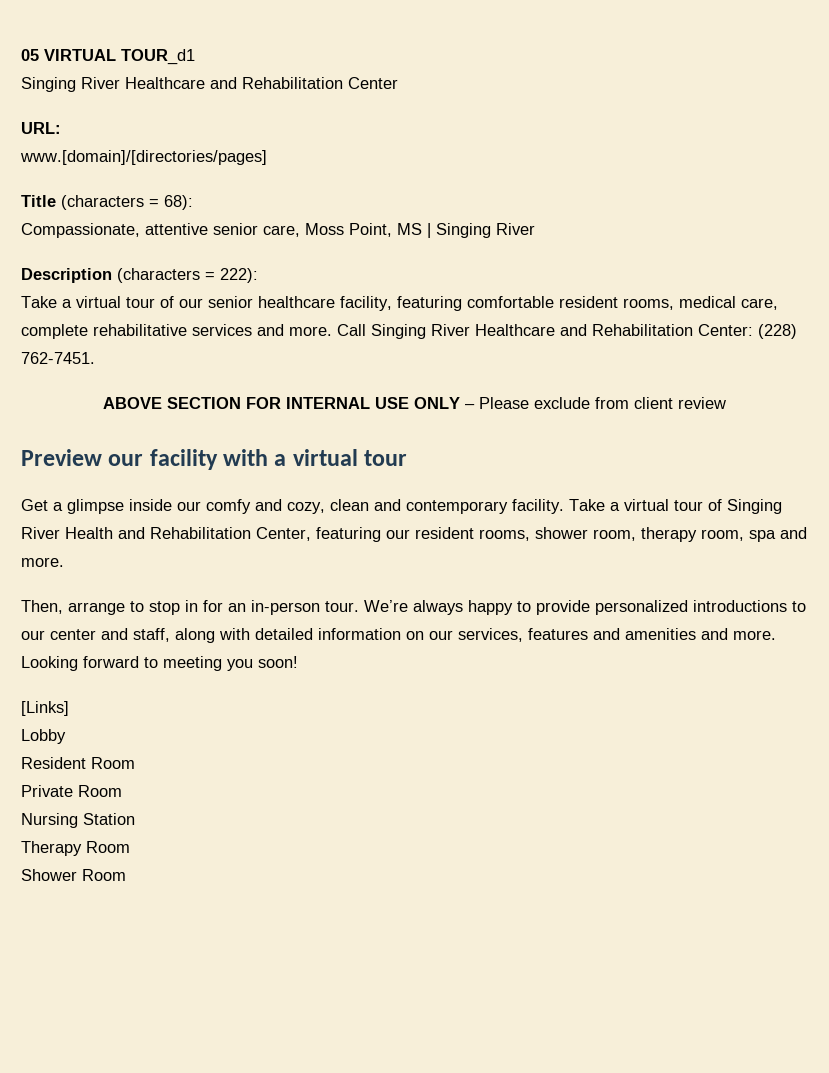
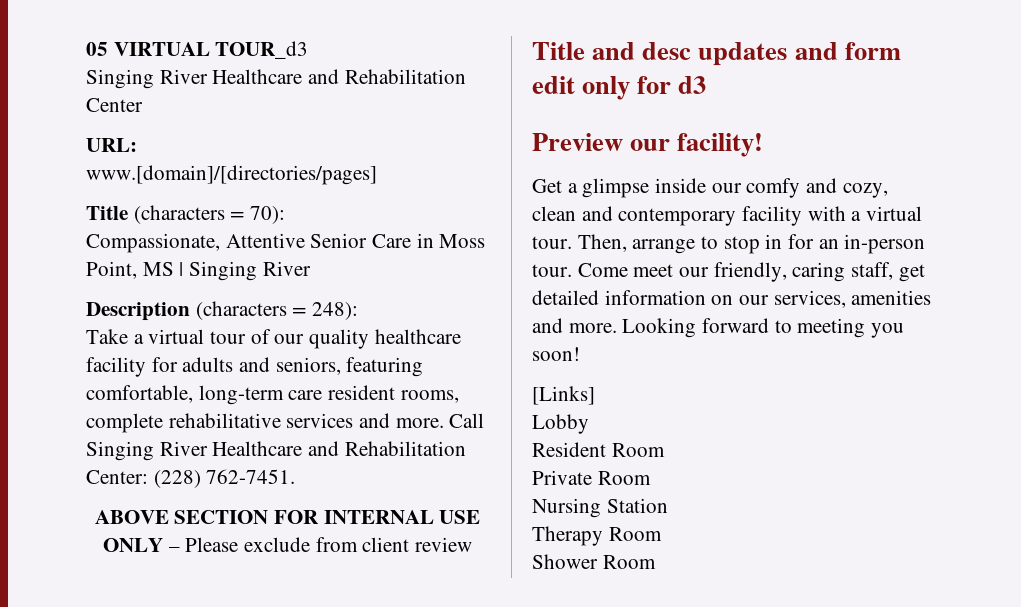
[121,49,195,65] TOUR_d1 -> [215,41,309,59] TOUR_d3
[164,195,193,210] 68): -> [250,206,286,224] 70):
[145,223,300,237] attentive senior care, -> [225,233,434,248] Attentive Senior Care in
[220,268,258,283] 222): -> [312,302,359,320] 248):
[208,296,778,311] senior healthcare facility, featuring comfortable resident rooms, medical care, -> [309,329,461,349] [86,357,424,377] [86,385,459,405] quality healthcare facility for adults and seniors, featuring comfortable, long-term care resident rooms,
[21,449,408,470] Preview our facility with a virtual tour -> [532,42,901,66] [532,76,707,100] [532,133,764,157] Title and desc updates and form edit only for d3 // Preview our facility!
[512,499,782,514] [21,527,807,542] [21,557,64,567] facility. Take a virtual tour of Singing River Health and Rehabilitation Center, featuring our resident rooms, shower room, therapy room, spa and more. // -> [742,206,923,226] [532,236,572,249] facility with a virtual tour.
[364,600,806,615] [21,628,250,643] We’re always happy to provide personalized introductions to our center and staff, along with -> [577,262,925,282] Come meet our friendly, caring staff, get
[528,628,620,640] features and -> (846, 299) none

